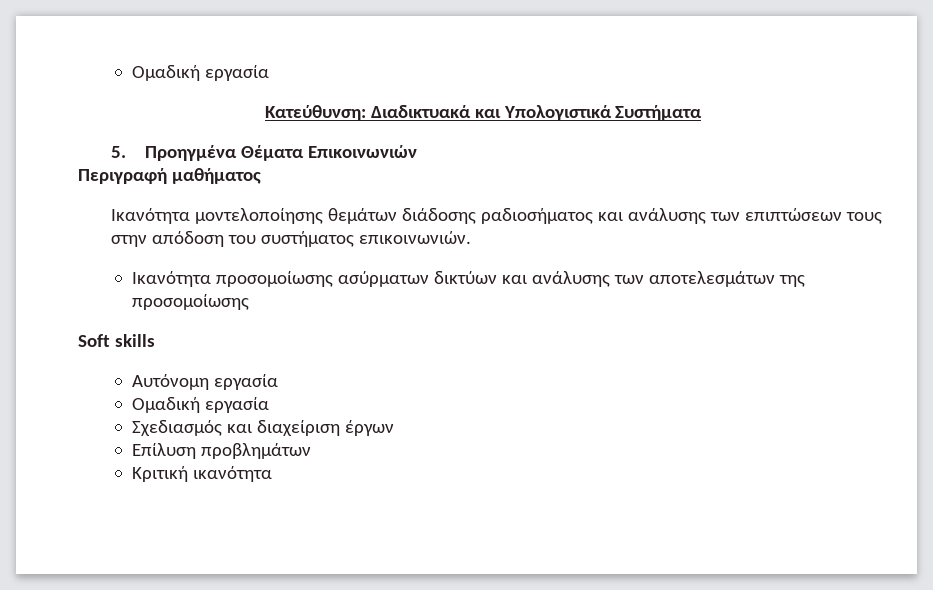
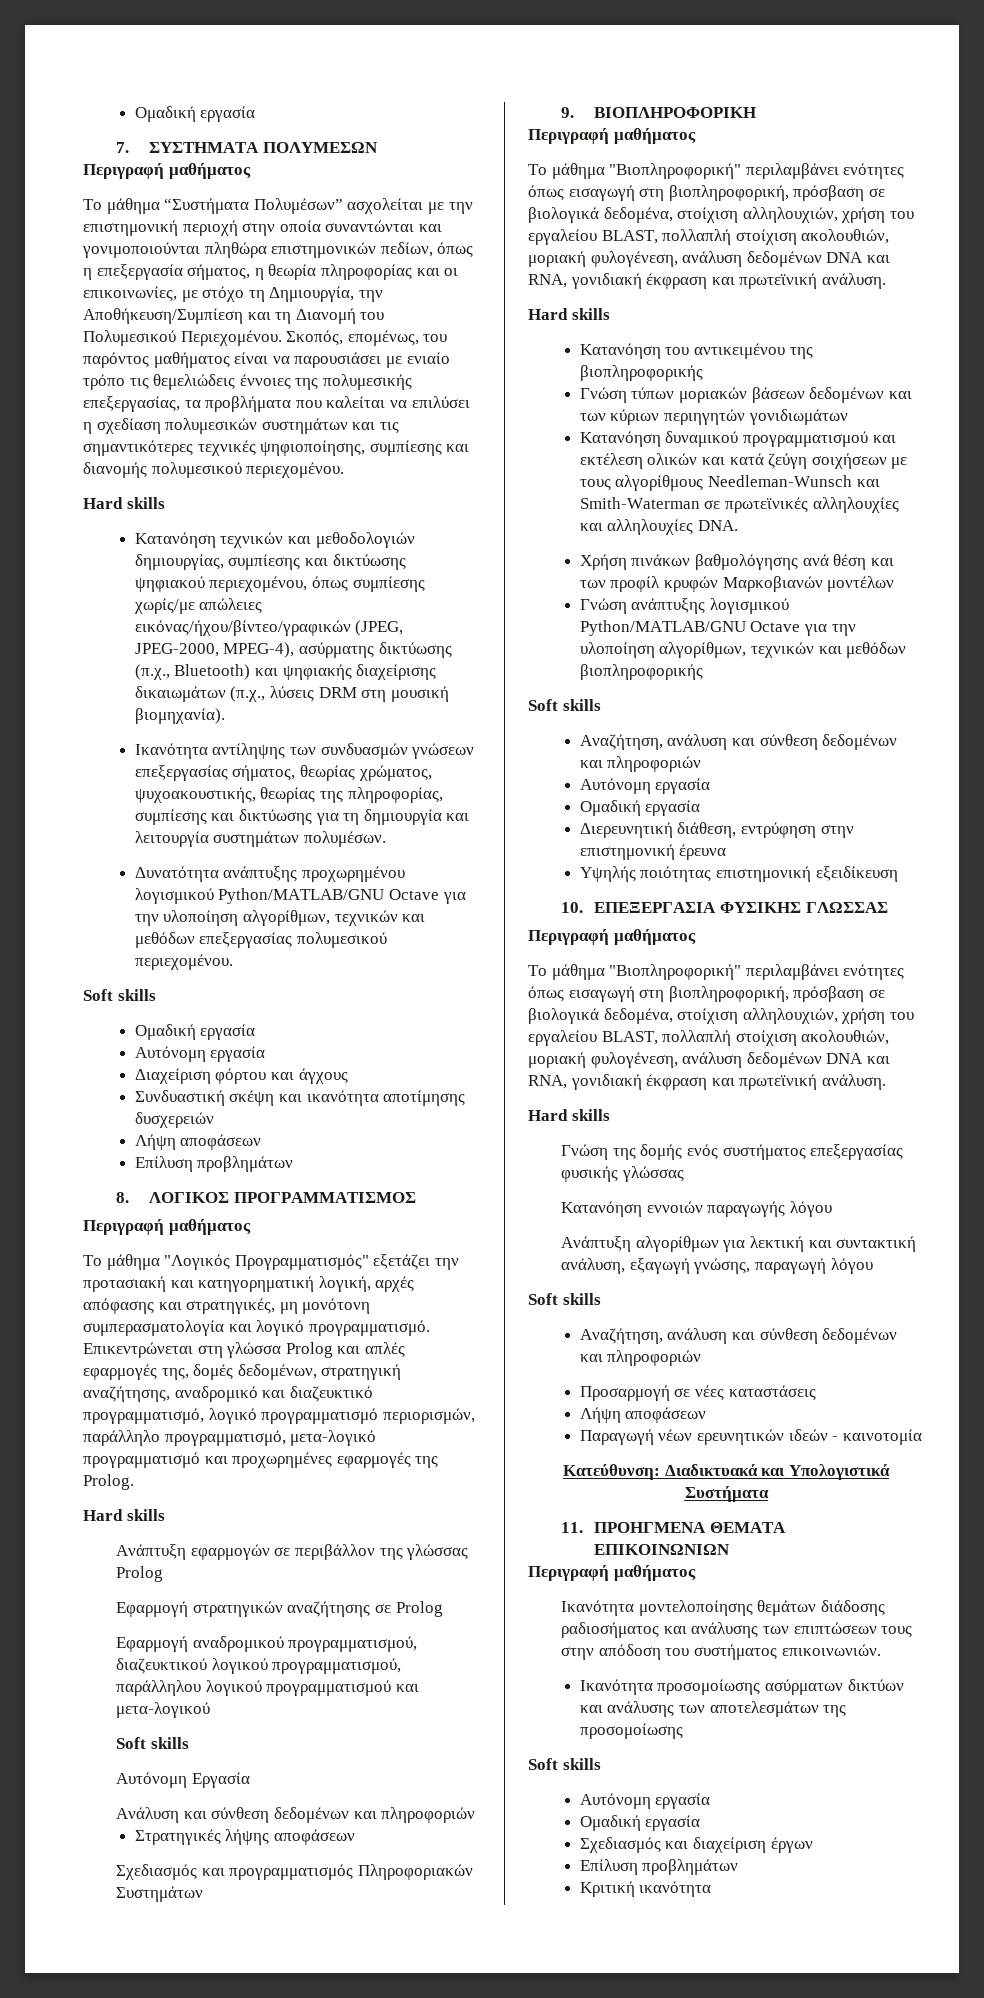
[131,65,269,81] Ομαδική εργασία -> [134,106,256,122] [116,142,378,153] [83,163,251,179] [83,198,473,214] [83,220,442,236] [82,242,474,258] [83,264,459,280] [83,286,383,302] [83,308,385,324] [83,330,448,346] [83,352,450,368] [83,374,412,390] [83,396,470,412] [83,418,399,434] [83,440,470,456] [83,462,345,478] [83,497,165,509] [134,532,415,548] [134,554,406,570] [134,576,425,592] [133,598,263,614] [134,620,404,636] [134,642,452,658] [134,664,437,680] [134,686,449,702] [134,708,225,724] [134,743,475,759] [134,765,432,781] [134,787,443,803] [134,809,470,825] [134,831,387,847] [134,866,406,882] [134,888,466,904] [134,910,426,926] [134,932,388,948] [134,954,233,970] [83,989,156,1001] [134,1024,256,1040] [134,1046,266,1062] [134,1068,348,1084] [134,1090,466,1106] [134,1112,214,1128] [134,1134,262,1150] [134,1156,294,1172] [116,1192,416,1203] [83,1219,251,1235] [83,1254,459,1270] [83,1276,415,1292] [83,1298,371,1314] [83,1320,430,1336] [83,1342,405,1358] [83,1364,402,1380] [83,1386,373,1402] [83,1408,475,1424] [83,1430,377,1446] [83,1452,439,1468] [83,1474,134,1490] [83,1509,165,1521] [116,1544,469,1560] [116,1566,164,1582] [116,1601,443,1617] [116,1636,418,1652] [116,1658,402,1674] [116,1680,419,1696] [116,1702,211,1718] [116,1737,189,1749] [116,1772,250,1788] [116,1807,476,1823] [134,1829,356,1845] [116,1864,473,1880] [116,1886,204,1902] [561,107,757,118] [528,128,696,144] [528,163,905,179] [528,185,885,201] [528,207,914,223] [528,229,890,245] [528,251,890,267] [528,273,886,289] [528,308,610,320] [579,343,813,359] [579,365,703,381] [579,387,912,403] [579,409,848,425] [579,431,896,447] [579,453,908,469] [579,475,880,491] [579,497,899,513] [579,519,739,535] [579,554,894,570] [579,576,895,592] [579,598,790,614] [579,620,856,636] [579,642,907,658] [579,664,703,680] [528,699,601,711] [579,734,898,750] [579,756,702,772] [579,778,711,794] [579,800,701,816] [579,822,854,838] [579,844,727,860] [579,866,898,882] [561,902,888,913] [528,929,696,945] [528,964,905,980] [528,986,885,1002] [528,1008,914,1024] [528,1030,890,1046] [528,1052,890,1068] [528,1074,886,1090] [528,1109,610,1121] [561,1144,904,1160] [561,1166,684,1182] [561,1201,832,1217] [561,1236,917,1252] [561,1258,873,1274] [528,1293,601,1305] [579,1328,898,1344] [579,1350,702,1366] [579,1385,816,1401] [579,1407,707,1423] [579,1429,922,1445] Ομαδική εργασία // 7. ΣΥΣΤΗΜΑΤΑ ΠΟΛΥΜΕΣΩΝ // Περιγραφή μαθήματος // Το μάθημα “Συστήματα Πολυμέσων” ασχολείται με την επιστημονική περιοχή στην οποία συναντώνται και γονιμοποιούνται πληθώρα επιστημονικών πεδίων, όπως η επεξεργασία σήματος, η θεωρία πληροφορίας και οι επικοινωνίες, με στόχο τη Δημιουργία, την Αποθήκευση/Συμπίεση και τη Διανομή του Πολυμεσικού Περιεχομένου. Σκοπός, επομένως, του παρόντος μαθήματος είναι να παρουσιάσει με ενιαίο τρόπο τις θεμελιώδεις έννοιες της πολυμεσικής επεξεργασίας, τα προβλήματα που καλείται να επιλύσει η σχεδίαση πολυμεσικών συστημάτων και τις σημαντικότερες τεχνικές ψηφιοποίησης, συμπίεσης και διανομής πολυμεσικού περιεχομένου. // Hard skills // Κατανόηση τεχνικών και μεθοδολογιών δημιουργίας, συμπίεσης και δικτύωσης ψηφιακού περιεχομένου, όπως συμπίεσης χωρίς/με απώλειες εικόνας/ήχου/βίντεο/γραφικών (JPEG, JPEG-2000, MPEG-4), ασύρματης δικτύωσης (π.χ., Bluetooth) και ψηφιακής διαχείρισης δικαιωμάτων (π.χ., λύσεις DRM στη μουσική βιομηχανία). // Ικανότητα αντίληψης των συνδυασμών γνώσεων επεξεργασίας σήματος, θεωρίας χρώματος, ψυχοακουστικής, θεωρίας της πληροφορίας, συμπίεσης και δικτύωσης για τη δημιουργία και λειτουργία συστημάτων πολυμέσων. // Δυνατότητα ανάπτυξης προχωρημένου λογισμικού Python/MATLAB/GNU Octave για την υλοποίηση αλγορίθμων, τεχνικών και μεθόδων επεξεργασίας πολυμεσικού περιεχομένου. // Soft skills // Ομαδική εργασία // Αυτόνομη εργασία // Διαχείριση φόρτου και άγχους // Συνδυαστική σκέψη και ικανότητα αποτίμησης δυσχερειών // Λήψη αποφάσεων // Επίλυση προβλημάτων // 8. ΛΟΓΙΚΟΣ ΠΡΟΓΡΑΜΜΑΤΙΣΜΟΣ // Περιγραφή μαθήματος // Το μάθημα "Λογικός Προγραμματισμός" εξετάζει την προτασιακή και κατηγορηματική λογική, αρχές απόφασης και στρατηγικές, μη μονότονη συμπερασματολογία και λογικό προγραμματισμό. Επικεντρώνεται στη γλώσσα Prolog και απλές εφαρμογές της, δομές δεδομένων, στρατηγική αναζήτησης, αναδρομικό και διαζευκτικό προγραμματισμό, λογικό προγραμματισμό περιορισμών, παράλληλο προγραμματισμό, μετα-λογικό προγραμματισμό και προχωρημένες εφαρμογές της Prolog. // Hard skills // Ανάπτυξη εφαρμογών σε περιβάλλον της γλώσσας Prolog // Εφαρμογή στρατηγικών αναζήτησης σε Prolog // Εφαρμογή αναδρομικού προγραμματισμού, διαζευκτικού λογικού προγραμματισμού, παράλληλου λογικού προγραμματισμού και μετα-λογικού // Soft skills // Αυτόνομη Εργασία // Ανάλυση και σύνθεση δεδομένων και πληροφοριών // Στρατηγικές λήψης αποφάσεων // Σχεδιασμός και προγραμματισμός Πληροφοριακών Συστημάτων // 9. ΒΙΟΠΛΗΡΟΦΟΡΙΚΗ // Περιγραφή μαθήματος // Το μάθημα "Βιοπληροφορική" περιλαμβάνει ενότητες όπως εισαγωγή στη βιοπληροφορική, πρόσβαση σε βιολογικά δεδομένα, στοίχιση αλληλουχιών, χρήση του εργαλείου BLAST, πολλαπλή στοίχιση ακολουθιών, μοριακή φυλογένεση, ανάλυση δεδομένων DNA και RNA, γονιδιακή έκφραση και πρωτεϊνική ανάλυση. // Hard skills // Κατανόηση του αντικειμένου της βιοπληροφορικής // Γνώση τύπων μοριακών βάσεων δεδομένων και των κύριων περιηγητών γονιδιωμάτων // Κατανόηση δυναμικού προγραμματισμού και εκτέλεση ολικών και κατά ζεύγη σοιχήσεων με τους αλγορίθμους Needleman-Wunsch και Smith-Waterman σε πρωτεϊνικές αλληλουχίες και αλληλουχίες DNA. // Χρήση πινάκων βαθμολόγησης ανά θέση και των προφίλ κρυφών Μαρκοβιανών μοντέλων // Γνώση ανάπτυξης λογισμικού Python/MATLAB/GNU Octave για την υλοποίηση αλγορίθμων, τεχνικών και μεθόδων βιοπληροφορικής // Soft skills // Αναζήτηση, ανάλυση και σύνθεση δεδομένων και πληροφοριών // Αυτόνομη εργασία // Ομαδική εργασία // Διερευνητική διάθεση, εντρύφηση στην επιστημονική έρευνα // Υψηλής ποιότητας επιστημονική εξειδίκευση // 10. ΕΠΕΞΕΡΓΑΣΙΑ ΦΥΣΙΚΗΣ ΓΛΩΣΣΑΣ // Περιγραφή μαθήματος // Το μάθημα "Βιοπληροφορική" περιλαμβάνει ενότητες όπως εισαγωγή στη βιοπληροφορική, πρόσβαση σε βιολογικά δεδομένα, στοίχιση αλληλουχιών, χρήση του εργαλείου BLAST, πολλαπλή στοίχιση ακολουθιών, μοριακή φυλογένεση, ανάλυση δεδομένων DNA και RNA, γονιδιακή έκφραση και πρωτεϊνική ανάλυση. // Hard skills // Γνώση της δομής ενός συστήματος επεξεργασίας φυσικής γλώσσας // Κατανόηση εννοιών παραγωγής λόγου // Ανάπτυξη αλγορίθμων για λεκτική και συντακτική ανάλυση, εξαγωγή γνώσης, παραγωγή λόγου // Soft skills // Αναζήτηση, ανάλυση και σύνθεση δεδομένων και πληροφοριών // Προσαρμογή σε νέες καταστάσεις // Λήψη αποφάσεων // Παραγωγή νέων ερευνητικών ιδεών - καινοτομία
[111,145,417,161] 5. Προηγμένα Θέματα Επικοινωνιών -> [561,1522,786,1533] [594,1544,731,1555] 11. ΠΡΟΗΓΜΕΝΑ ΘΕΜΑΤΑ ΕΠΙΚΟΙΝΩΝΙΩΝ

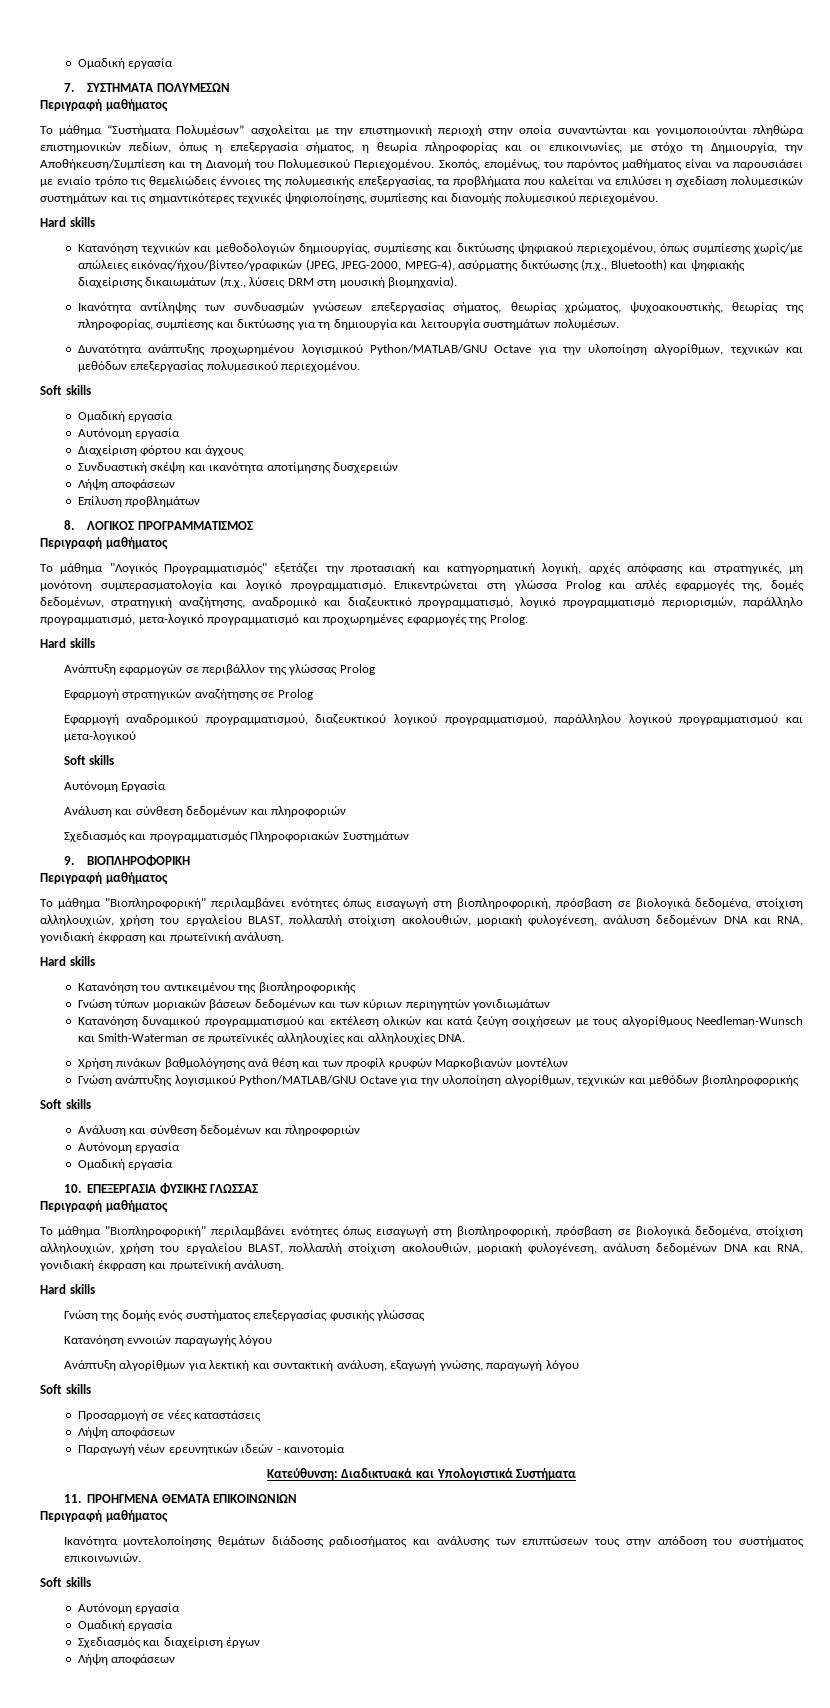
[134,1829,356,1845] // Στρατηγικές λήψης αποφάσεων -> (347, 811) none
[579,734,728,750] Αναζήτηση, ανάλυση -> [77,1125,126,1136] Ανάλυση
[579,822,854,838] [579,844,727,860] [579,866,898,882] // Διερευνητική διάθεση, εντρύφηση στην επιστημονική έρευνα // Υψηλής ποιότητας επιστημονική εξειδίκευση -> (174, 1164) none
[579,1328,898,1344] [579,1350,702,1366] // Αναζήτηση, ανάλυση και σύνθεση δεδομένων και πληροφοριών -> (91, 1389) none
[579,1679,904,1695] [579,1701,847,1717] [579,1723,683,1739] // Ικανότητα προσομοίωσης ασύρματων δικτύων και ανάλυσης των αποτελεσμάτων της προσομοίωσης -> (141, 1557) none
[579,1859,739,1875] [579,1881,712,1897] Επίλυση προβλημάτων // Κριτική ικανότητα -> [77,1654,176,1665] Λήψη αποφάσεων

